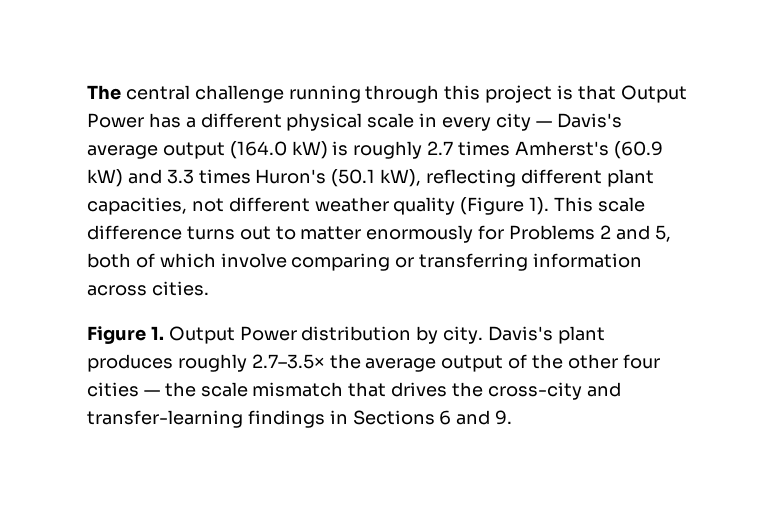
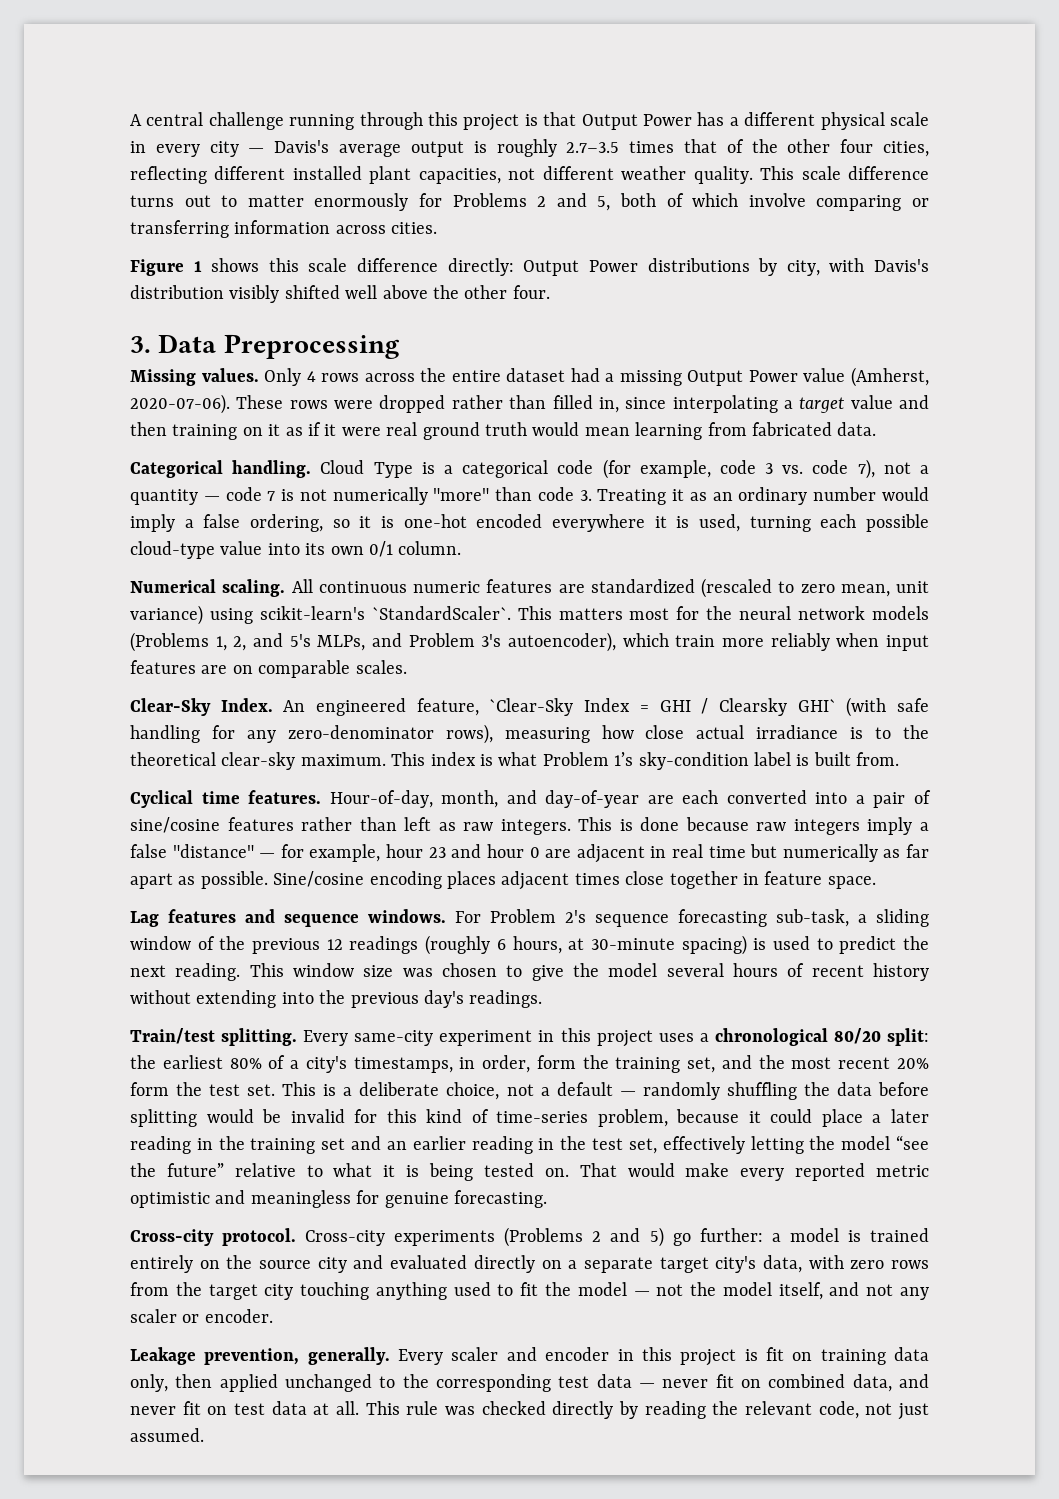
[87,85,121,100] The -> [130,114,142,126] A
[229,141,663,159] [87,169,422,187] (164.0 kW) is roughly 2.7 times Amherst's (60.9 kW) and 3.3 times Huron's (50.1 kW), -> [473,139,929,157] is roughly 2.7–3.5 times that of the other four cities,
(602, 176) none -> [292,166,362,180] installed
[393,197,550,215] quality (Figure 1). -> [693,166,753,184] quality.
[150,326,605,344] [87,354,660,372] [87,382,621,400] [87,410,513,428] 1. Output Power distribution by city. Davis's plant produces roughly 2.7–3.5× the average output of the other four cities — the scale mismatch that drives the cross-city and transfer-learning findings in Sections 6 and 9. -> [193,258,930,276] [130,285,550,303] [130,334,400,359] [130,367,929,387] [130,394,929,414] [130,422,877,440] [130,459,929,479] [130,487,929,505] [130,514,929,532] [130,541,462,559] [130,578,929,598] [130,605,929,625] [130,632,929,652] [130,660,407,678] [130,697,930,717] [130,724,929,744] [130,752,900,770] [130,790,932,808] [130,817,929,835] [130,844,929,863] [130,871,876,890] [130,909,929,927] [130,935,929,955] [130,963,930,981] [130,990,543,1008] [130,1028,930,1047] [130,1055,929,1073] [130,1082,929,1100] [130,1109,929,1127] [130,1135,930,1154] [130,1163,930,1181] [130,1190,547,1208] [130,1227,930,1247] [130,1255,929,1273] [130,1282,930,1300] [130,1309,273,1323] [130,1347,929,1366] [130,1374,930,1392] [130,1401,929,1420] [130,1428,204,1442] 1 shows this scale difference directly: Output Power distributions by city, with Davis's distribution visibly shifted well above the other four. // 3. Data Preprocessing // Missing values. Only 4 rows across the entire dataset had a missing Output Power value (Amherst, 2020-07-06). These rows were dropped rather than filled in, since interpolating a target value and then training on it as if it were real ground truth would mean learning from fabricated data. // Categorical handling. Cloud Type is a categorical code (for example, code 3 vs. code 7), not a quantity — code 7 is not numerically "more" than code 3. Treating it as an ordinary number would imply a false ordering, so it is one-hot encoded everywhere it is used, turning each possible cloud-type value into its own 0/1 column. // Numerical scaling. All continuous numeric features are standardized (rescaled to zero mean, unit variance) using scikit-learn's `StandardScaler`. This matters most for the neural network models (Problems 1, 2, and 5's MLPs, and Problem 3's autoencoder), which train more reliably when input features are on comparable scales. // Clear-Sky Index. An engineered feature, `Clear-Sky Index = GHI / Clearsky GHI` (with safe handling for any zero-denominator rows), measuring how close actual irradiance is to the theoretical clear-sky maximum. This index is what Problem 1’s sky-condition label is built from. // Cyclical time features. Hour-of-day, month, and day-of-year are each converted into a pair of sine/cosine features rather than left as raw integers. This is done because raw integers imply a false "distance" — for example, hour 23 and hour 0 are adjacent in real time but numerically as far apart as possible. Sine/cosine encoding places adjacent times close together in feature space. // Lag features and sequence windows. For Problem 2's sequence forecasting sub-task, a sliding window of the previous 12 readings (roughly 6 hours, at 30-minute spacing) is used to predict the next reading. This window size was chosen to give the model several hours of recent history without extending into the previous day's readings. // Train/test splitting. Every same-city experiment in this project uses a chronological 80/20 split: the earliest 80% of a city's timestamps, in order, form the training set, and the most recent 20% form the test set. This is a deliberate choice, not a default — randomly shuffling the data before splitting would be invalid for this kind of time-series problem, because it could place a later reading in the training set and an earlier reading in the test set, effectively letting the model “see the future” relative to what it is being tested on. That would make every reported metric optimistic and meaningless for genuine forecasting. // Cross-city protocol. Cross-city experiments (Problems 2 and 5) go further: a model is trained entirely on the source city and evaluated directly on a separate target city's data, with zero rows from the target city touching anything used to fit the model — not the model itself, and not any scaler or encoder. // Leakage prevention, generally. Every scaler and encoder in this project is fit on training data only, then applied unchanged to the corresponding test data — never fit on combined data, and never fit on test data at all. This rule was checked directly by reading the relevant code, not just assumed.

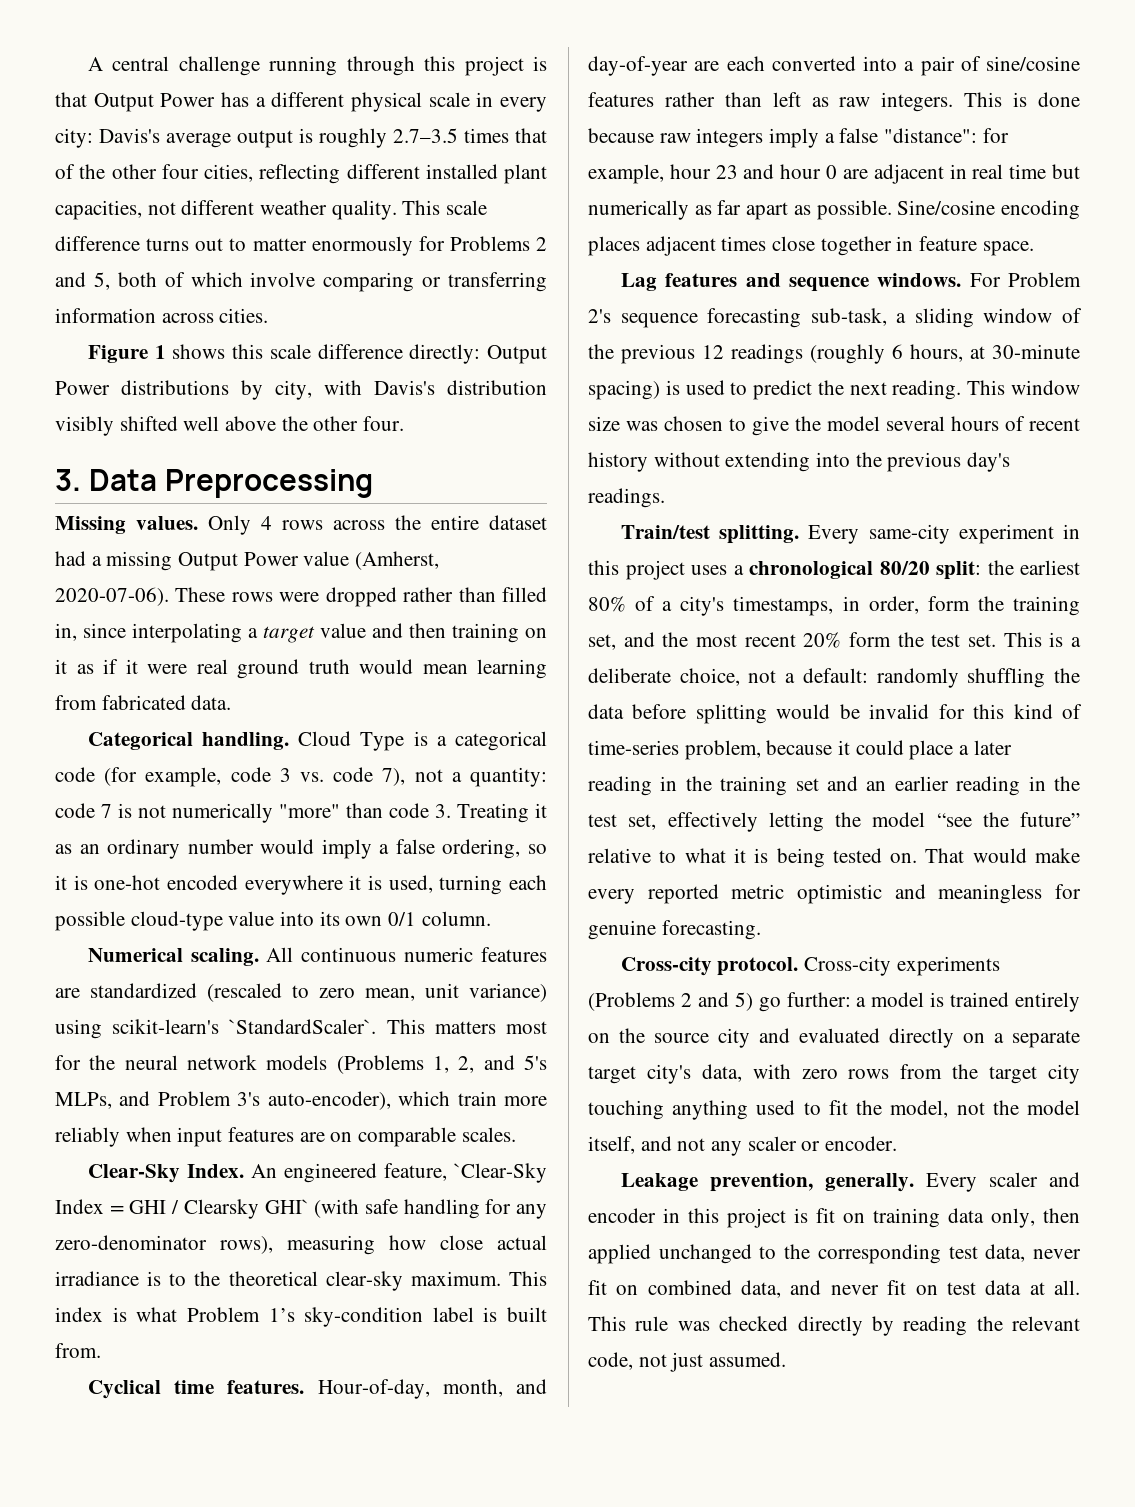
[209,141,265,157] city — -> [55,128,93,148] city:
[130,489,220,505] quantity — -> [469,767,547,787] quantity:
[508,632,616,652] autoencoder), -> [267,1091,391,1110] auto-encoder),
[172,844,276,858] "distance" — -> [884,128,978,143] "distance":
[556,1082,636,1096] default — -> [802,668,868,683] default:
[577,1282,650,1296] model — -> [890,1100,949,1118] model,
[596,1374,655,1388] data — -> [985,1244,1026,1262] data,

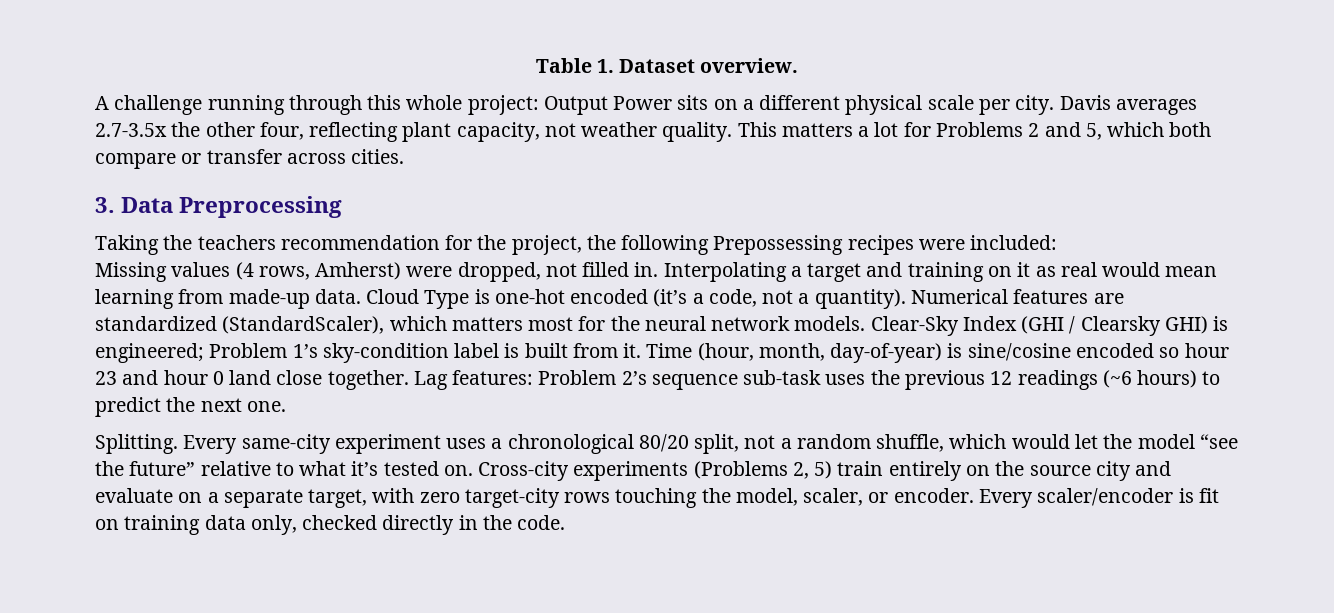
[87,56,548,76] [55,92,547,112] [55,128,547,148] [55,164,547,184] [55,200,488,220] [55,236,413,256] A central challenge running through this project is that Output Power has a different physical scale in every city: Davis's average output is roughly 2.7–3.5 times that of the other four cities, reflecting different installed plant capacities, not different weather quality. This scale difference turns out to matter enormously -> [535,58,799,73] [95,95,1197,115] [95,122,899,142] Table 1. Dataset overview. // A challenge running through this whole project: Output Power sits on a different physical scale per city. Davis averages 2.7-3.5x the other four, reflecting plant capacity, not weather quality. This matters a lot
[117,272,547,292] [55,308,269,323] [87,344,547,364] [55,380,547,400] [55,416,405,436] [55,469,373,498] [55,515,547,535] [55,551,440,571] [55,587,547,607] [55,623,547,643] [55,659,350,679] both of which involve comparing or transferring information across cities. // Figure 1 shows this scale difference directly: Output Power distributions by city, with Davis's distribution visibly shifted well above the other four. // 3. Data Preprocessing // Missing values. Only 4 rows across the entire dataset had a missing Output Power value (Amherst, 2020-07-06). These rows were dropped rather than filled in, since interpolating a target value and then training on it as if it were real ground truth -> [1107,122,1212,137] [95,149,405,169] [95,196,343,218] [95,235,1058,255] [95,262,1097,282] which both compare or transfer across cities. // 3. Data Preprocessing // Taking the teachers recommendation for the project, the following Prepossessing recipes were included: // Missing values (4 rows, Amherst) were dropped, not filled in. Interpolating a target and training on it as real
[101,695,186,710] fabricated -> [228,289,310,309] made-up
[87,732,290,750] // Categorical handling. -> (361, 296) none
[436,731,548,751] [55,767,547,787] [55,803,547,823] [55,839,547,859] [55,875,547,895] [55,911,491,931] [87,947,547,966] [55,983,547,1002] [55,1019,425,1039] a categorical code (for example, code 3 vs. code 7), not a quantity: code 7 is not numerically "more" than code 3. Treating it as an ordinary number would imply a false ordering, so it is one-hot encoded everywhere it is used, turning each possible cloud-type value into its own 0/1 column. // Numerical scaling. All continuous numeric features are standardized (rescaled to zero mean, unit variance) using scikit-learn's `StandardScaler`. This -> [494,289,1124,309] [95,316,447,334] one-hot encoded (it’s a code, not a quantity). Numerical features are standardized (StandardScaler), which
[266,1055,547,1074] [55,1091,547,1110] [55,1127,516,1147] [87,1163,547,1183] [55,1199,547,1219] [55,1235,547,1255] [55,1271,547,1291] [55,1307,178,1322] models (Problems 1, 2, and 5's MLPs, and Problem 3's auto-encoder), which train more reliably when input features are on comparable scales. // Clear-Sky Index. An engineered feature, `Clear-Sky Index = GHI / Clearsky GHI` (with safe handling for any zero-denominator rows), measuring how close actual irradiance is to the theoretical clear-sky maximum. This index is what -> [794,316,1229,336] [95,343,204,363] models. Clear-Sky Index (GHI / Clearsky GHI) is engineered;
[55,1343,101,1358] [87,1379,547,1399] [588,56,1080,76] [588,92,1080,112] [588,128,1009,148] [588,164,664,184] from. // Cyclical time features. Hour-of-day, month, and day-of-year are each converted into a pair of sine/cosine features rather than left as raw integers. This is done because raw integers imply a false "distance": for example, -> [572,343,1180,363] from it. Time (hour, month, day-of-year) is sine/cosine encoded so
[842,164,1080,184] [588,200,1080,220] [588,236,1034,256] [620,272,1081,292] [588,308,1082,328] [588,344,1080,364] [588,380,1080,400] [588,416,1080,436] [588,452,1011,472] [588,488,665,508] [620,524,1080,544] [588,560,1080,580] [588,596,1080,616] [588,632,1081,650] [588,668,1080,688] [588,704,1082,724] [588,740,1012,760] [588,776,1080,796] [588,812,824,832] are adjacent in real time but numerically as far apart as possible. Sine/cosine encoding places adjacent times close together in feature space. // Lag features and sequence windows. For Problem 2's sequence forecasting sub-task, a sliding window of the previous 12 readings (roughly 6 hours, at 30-minute spacing) is used to predict the next reading. This window size was chosen to give the model several hours of recent history without extending into the previous day's readings. // Train/test splitting. Every same-city experiment in this project uses a chronological 80/20 split: the earliest 80% of a city's timestamps, in order, form the training set, and the most recent 20% form the test set. This is a deliberate choice, not a default: randomly shuffling the data before splitting would be invalid for this kind of time-series problem, because it could place a later reading in the training set and an earlier reading in the test set, effectively letting -> [229,370,1221,390] [95,397,286,417] [95,434,1098,454] land close together. Lag features: Problem 2’s sequence sub-task uses the previous 12 readings (~6 hours) to predict the next one. // Splitting. Every same-city experiment uses a chronological 80/20 split, not a random shuffle, which would let
[733,848,1080,868] [588,884,1081,904] [588,920,761,940] [620,956,1000,976] [588,992,1010,1012] it is being tested on. That would make every reported metric optimistic and meaningless for genuine forecasting. // Cross-city protocol. Cross-city experiments (Problems 2 and 5) go further: a model is trained -> [351,461,884,481] it’s tested on. Cross-city experiments (Problems 2, 5) train
[799,1028,954,1048] evaluated directly -> [95,488,173,503] evaluate
[588,1064,1080,1084] [588,1100,1080,1120] [588,1136,898,1156] [620,1172,1080,1192] [588,1208,786,1228] target city's data, with zero rows from the target city touching anything used to fit the model, not the model itself, and not any scaler or encoder. // Leakage prevention, generally. Every scaler and encoder in this project -> [308,488,1174,508] target, with zero target-city rows touching the model, scaler, or encoder. Every scaler/encoder
[1043,1208,1080,1223] [588,1244,1081,1264] [588,1280,1080,1298] [588,1316,1080,1336] [588,1352,787,1372] then applied unchanged to the corresponding test data, never fit on combined data, and never fit on test data at all. This rule was checked directly by reading the relevant code, not just assumed. -> [302,515,566,535] checked directly in the code.

